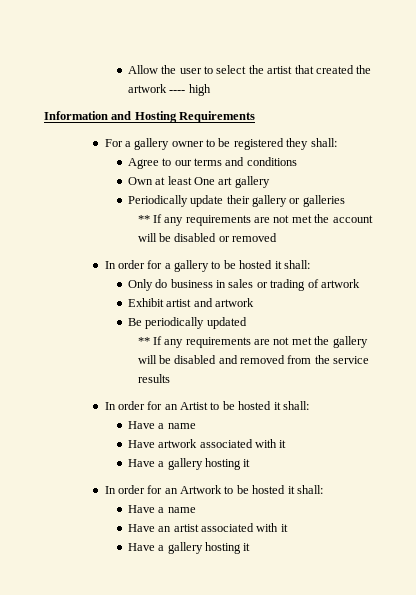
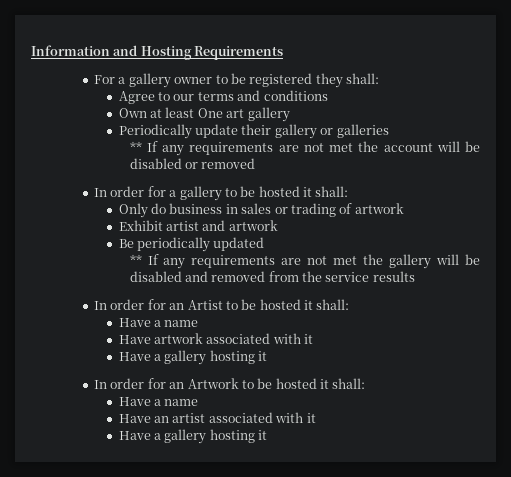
[127,65,372,74] [127,84,211,96] Allow the user to select the artist that created the artwork ---- high // -> (31, 50) none

